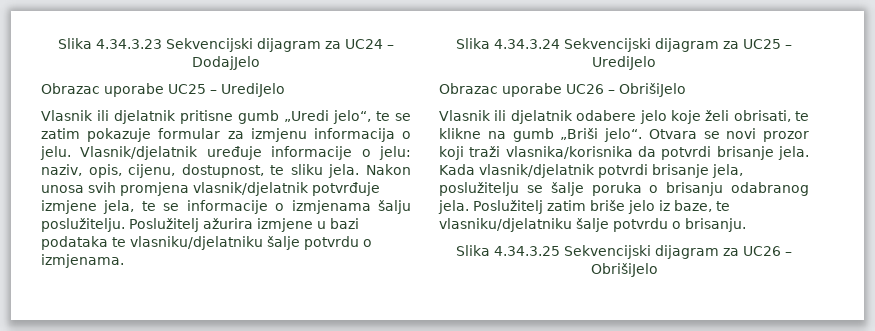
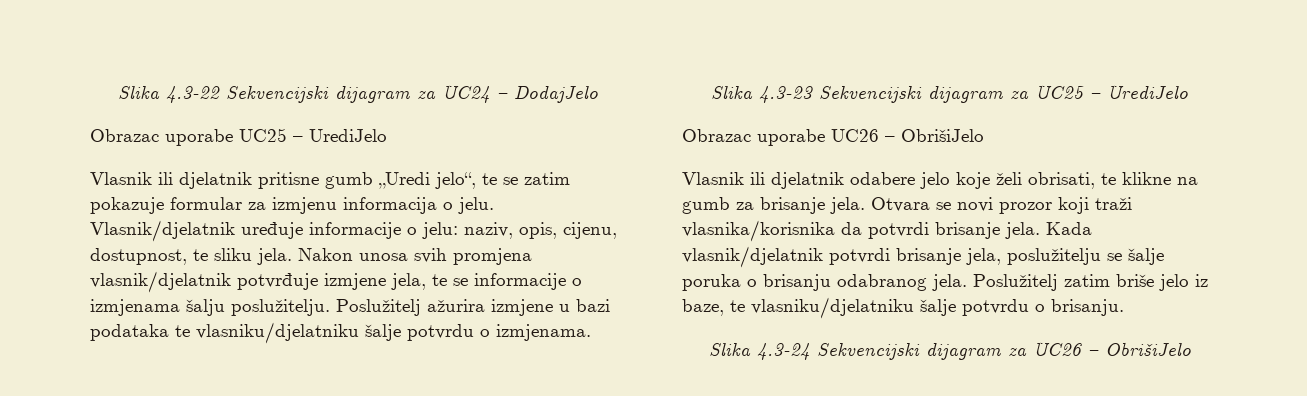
[58,38,162,49] Slika 4.34.3.23 -> [117,86,220,103] Slika 4.3-22
[494,39,560,49] 4.34.3.24 -> [759,86,813,103] 4.3-23
[560,128,643,142] „Briši jelo“. -> [736,197,865,214] za brisanje jela.
[494,246,560,256] 4.34.3.25 -> [756,343,810,360] 4.3-24

